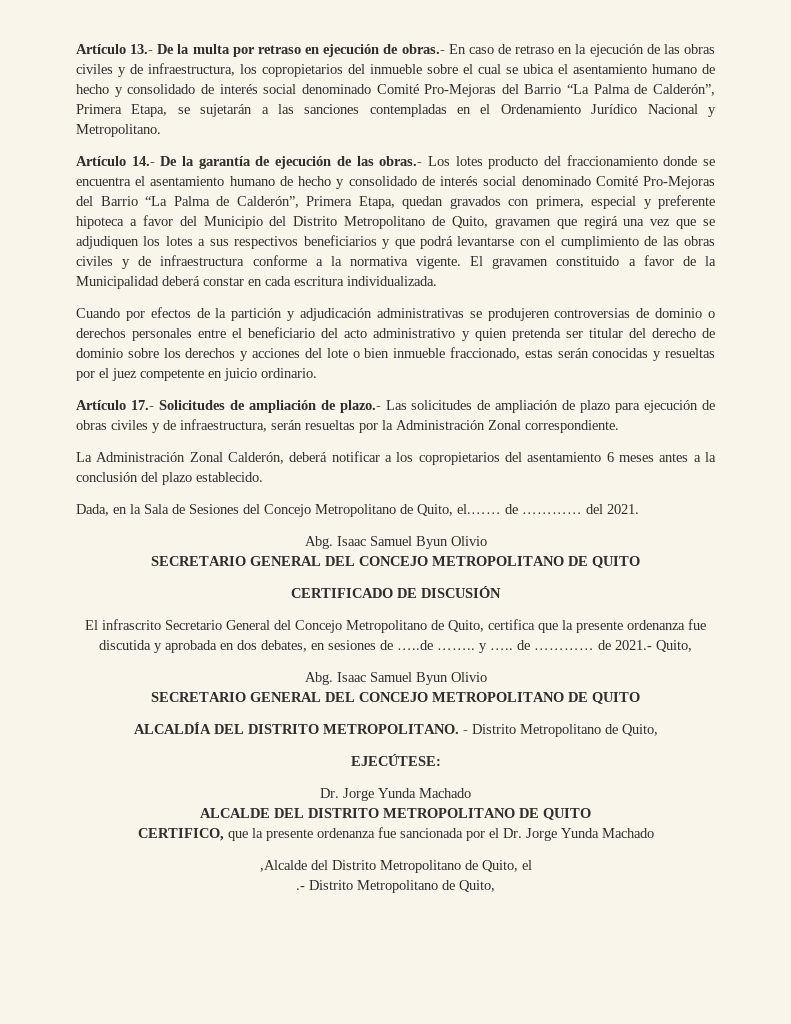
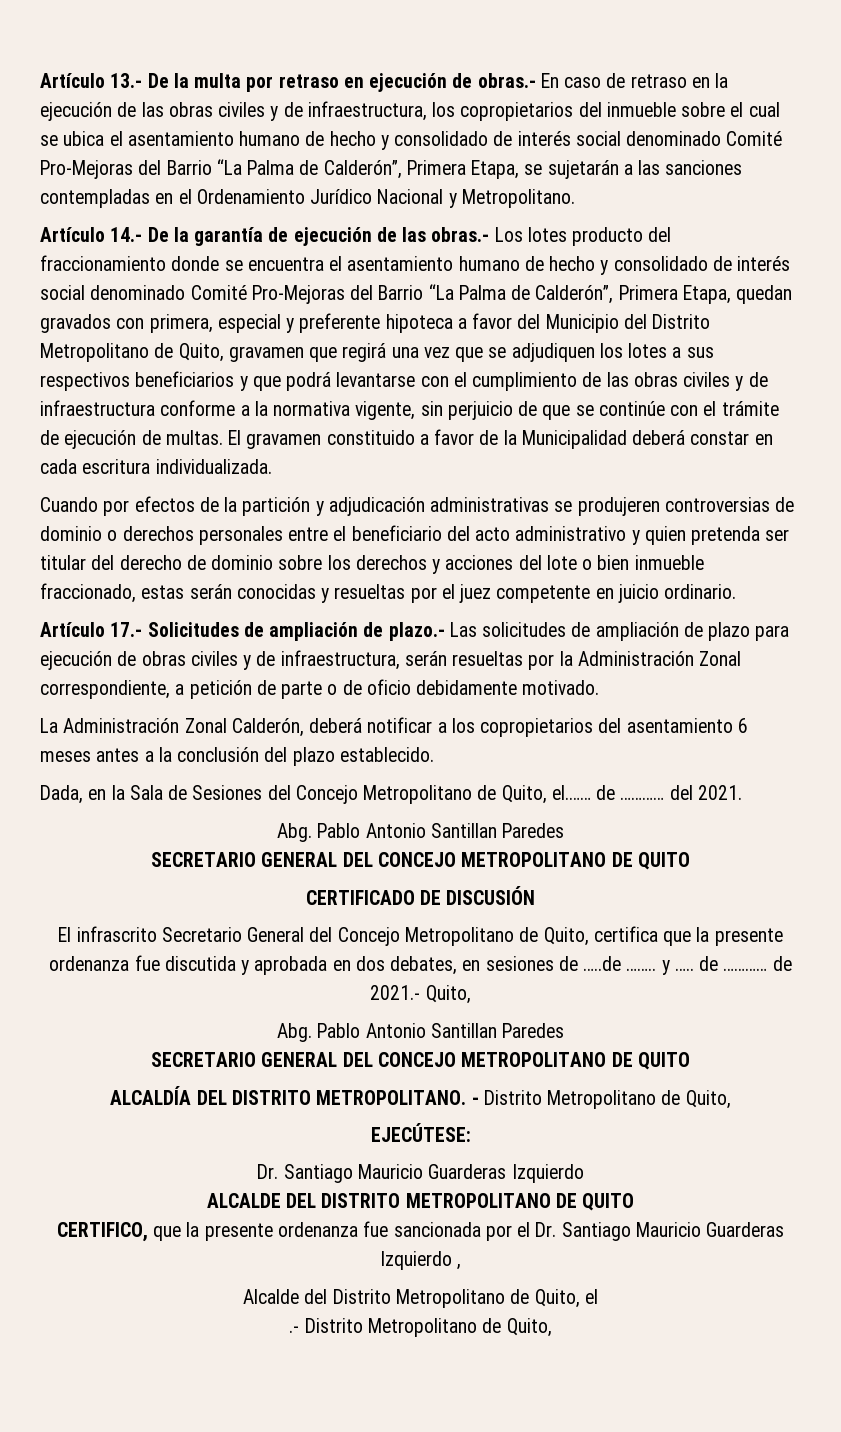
[416,256,462,269] vigente. -> [355,401,779,420] [40,430,223,449] vigente, sin perjuicio de que se continúe con el trámite de ejecución de multas.
[525,420,619,433] correspondiente. -> [40,679,600,699] correspondiente, a petición de parte o de oficio debidamente motivado.
[336,536,487,549] Isaac Samuel Byun Olivio -> [317,823,565,838] Pablo Antonio Santillan Paredes
[336,672,487,685] Isaac Samuel Byun Olivio -> [317,1023,565,1038] Pablo Antonio Santillan Paredes
[343,788,471,801] Jorge Yunda Machado -> [283,1164,584,1183] Santiago Mauricio Guarderas Izquierdo
[525,828,654,841] [259,860,307,872] Jorge Yunda Machado // ,Alcalde -> [561,1222,785,1241] [379,1251,462,1270] [243,1289,300,1304] Santiago Mauricio Guarderas Izquierdo , // Alcalde

